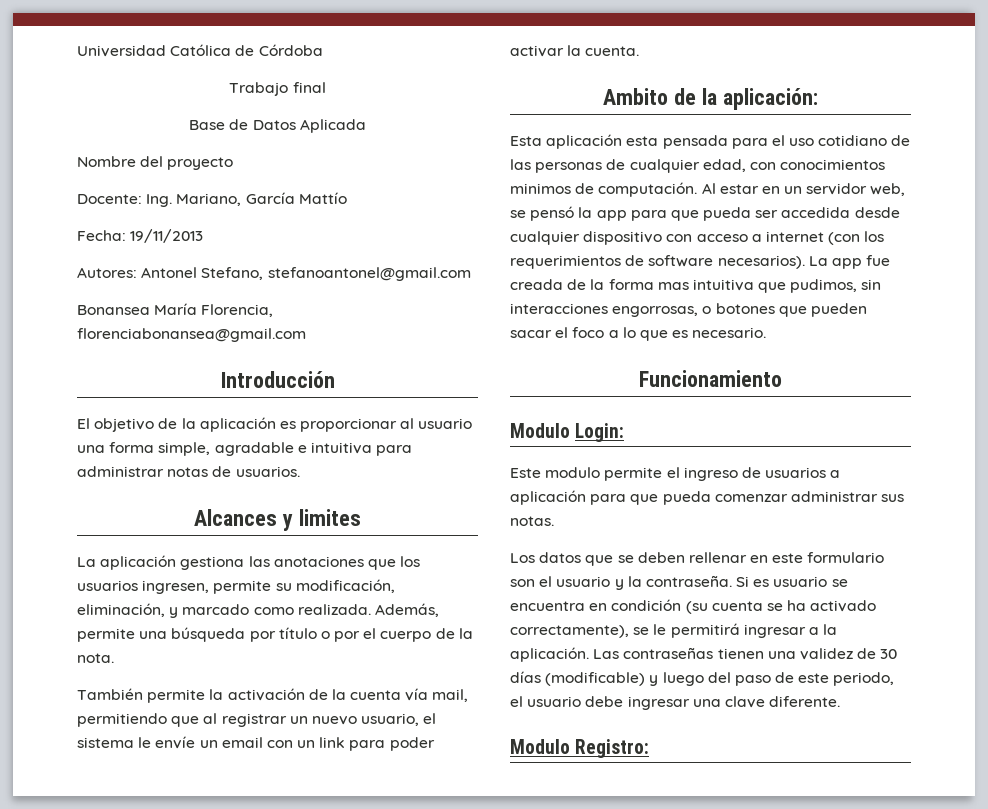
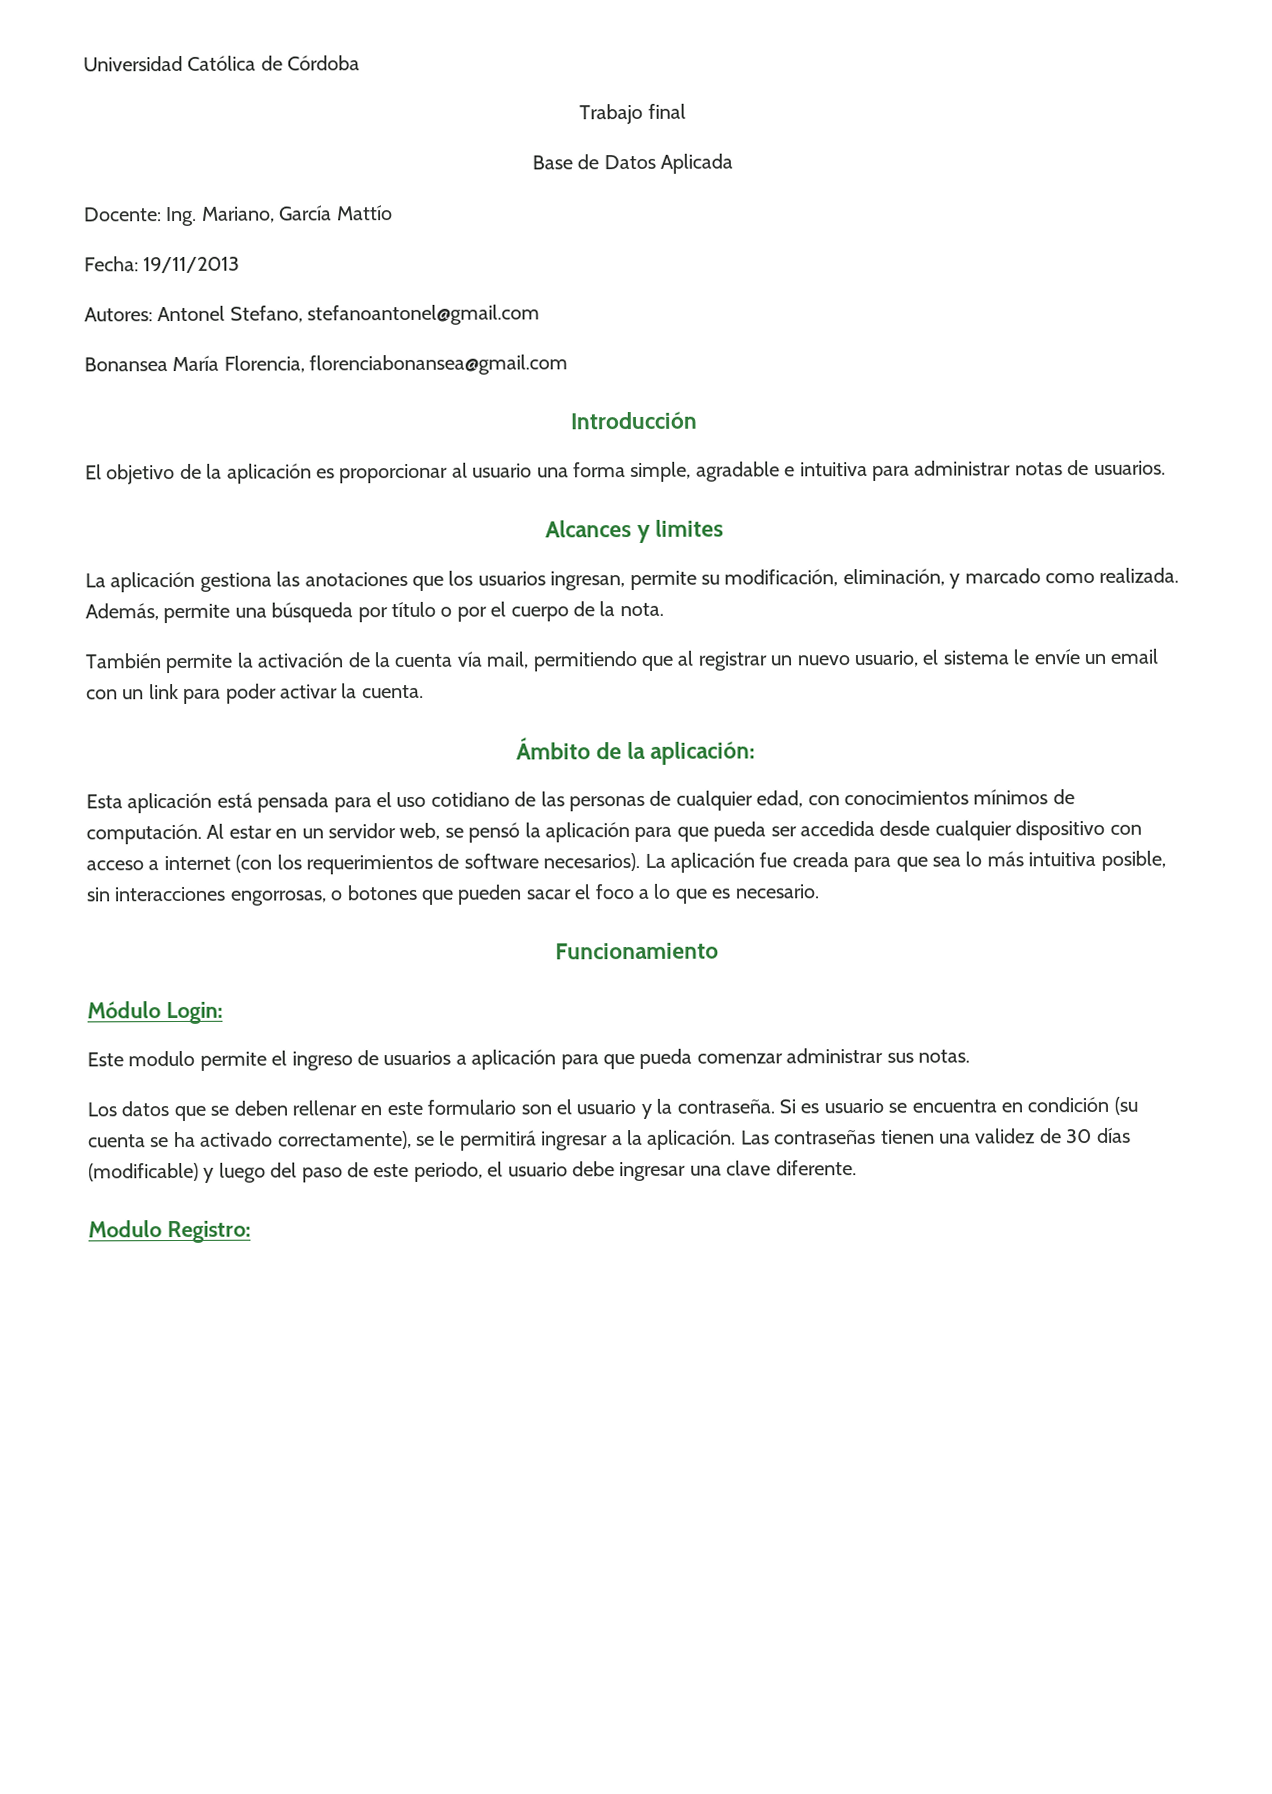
[77,156,234,170] // Nombre del proyecto -> (734, 163) none
[142,580,210,594] ingresen, -> [550,571,626,591] ingresan,
[603,88,669,105] Ambito -> [515,737,591,760] Ámbito
[626,136,659,146] esta -> [216,792,253,808] está
[510,183,571,194] minimos -> [973,789,1049,805] mínimos
[596,210,627,221] app -> [544,822,630,843] aplicación
[831,258,862,269] app -> [669,852,755,873] aplicación
[567,279,858,293] de la forma mas intuitiva que pudimos, -> [853,850,1166,873] para que sea lo más intuitiva posible,
[510,423,570,438] Modulo -> [87,1001,161,1019] Módulo

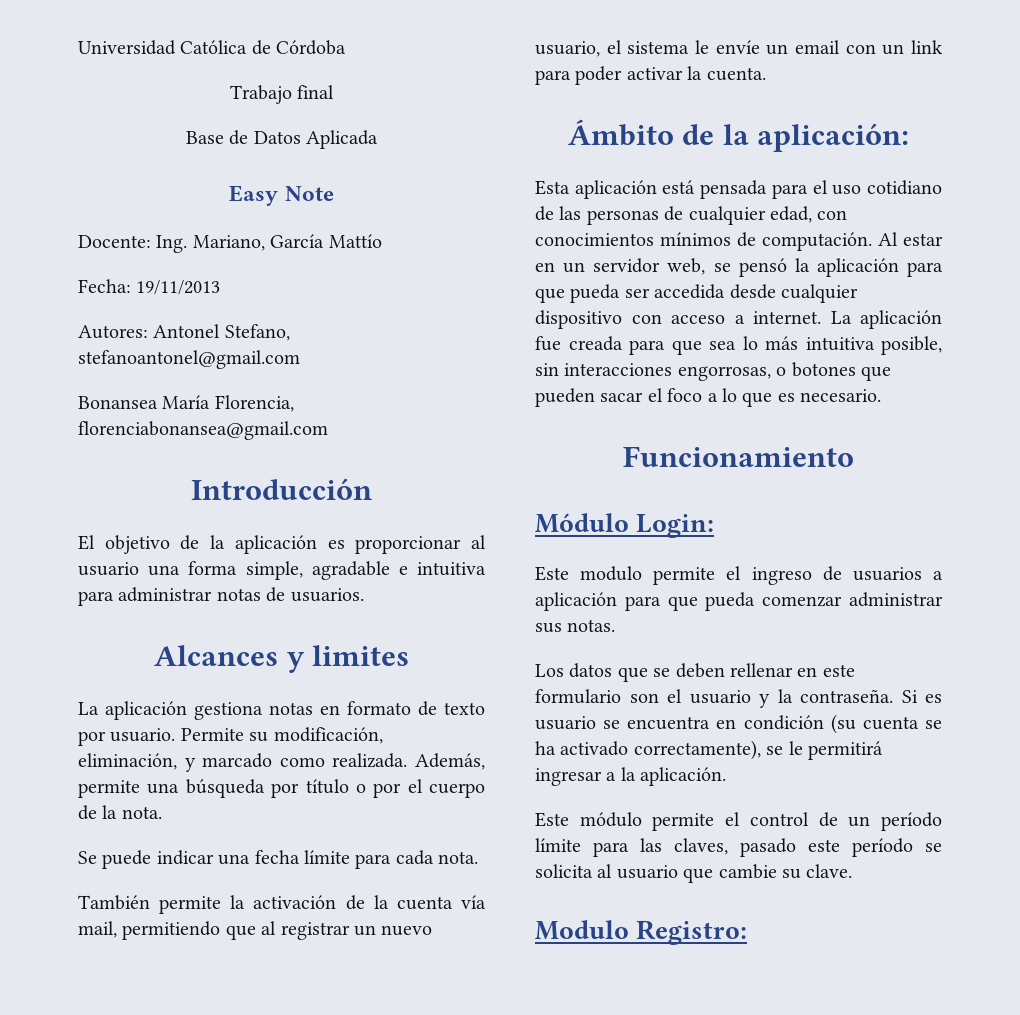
(734, 163) none -> [229,185,334,206] // Easy Note
[276,570,697,591] las anotaciones que los usuarios ingresan, permite -> [269,701,485,716] [78,728,244,746] notas en formato de texto por usuario. Permite
(664, 609) none -> [78,850,479,869] // Se puede indicar una fecha límite para cada nota.
[163,852,641,875] internet (con los requerimientos de software necesarios). -> [753,311,821,324] internet.
[740,1127,1131,1145] [88,1160,857,1183] Las contraseñas tienen una validez de 30 días (modificable) y luego del paso de este periodo, el usuario debe ingresar una clave diferente. -> [535,812,942,831] [535,838,942,857] [535,864,853,883] // Este módulo permite el control de un período límite para las claves, pasado este período se solicita al usuario que cambie su clave.

